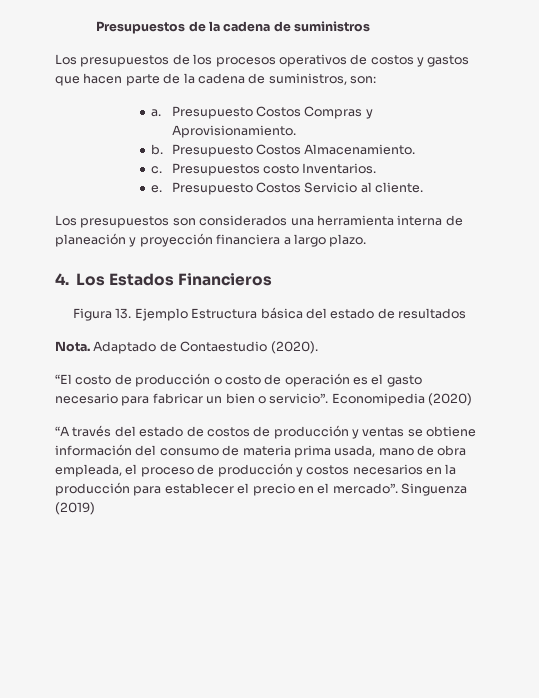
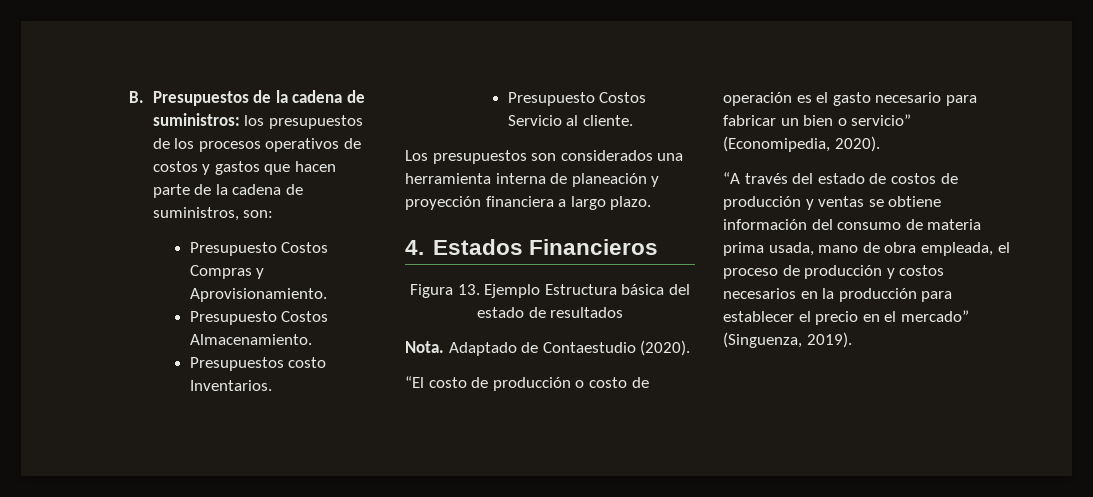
(96, 27) none -> [129,91,145,103] B.
[294,21,371,32] [55,54,77,65] suministros // Los -> [152,113,265,126] suministros: los
[151,109,162,117] a. -> (274, 214) none
[151,144,164,155] b. -> (327, 295) none
[151,166,163,174] c. -> (312, 339) none
[151,185,163,193] e. -> (272, 385) none
[75,273,105,286] Los -> (424, 247) none
[269,393,472,406] servicio”. Economipedia (2020) -> [851,114,912,126] [723,136,880,152] servicio” (Economipedia, 2020).
[332,483,467,496] [55,502,95,515] mercado”. Singuenza (2019) -> [900,310,969,322] [723,332,852,348] mercado” (Singuenza, 2019).

